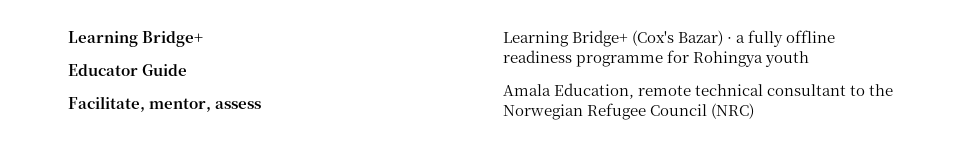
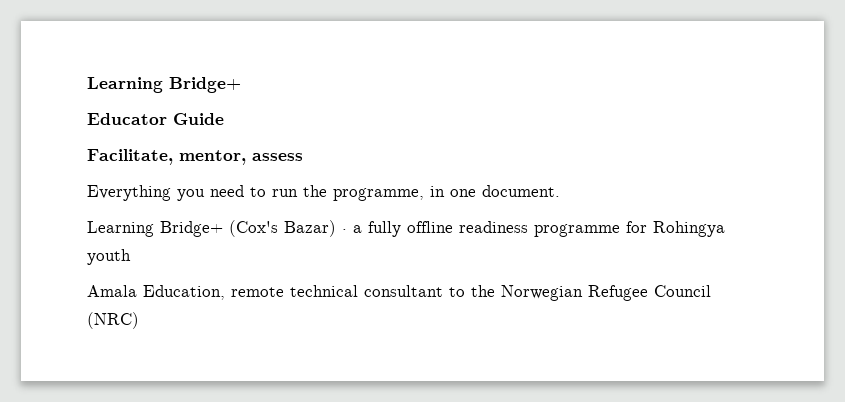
(262, 105) none -> [87,185,560,201] // Everything you need to run the programme, in one document.

